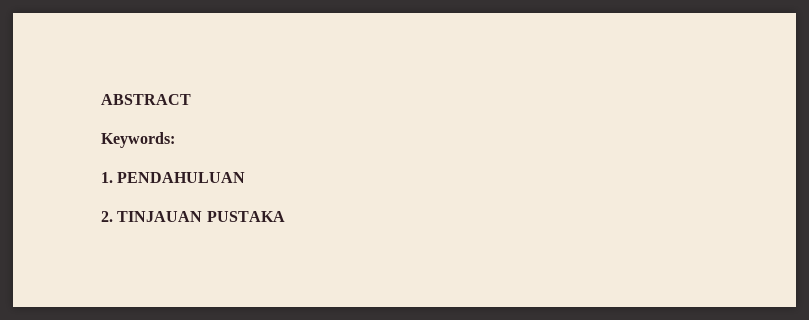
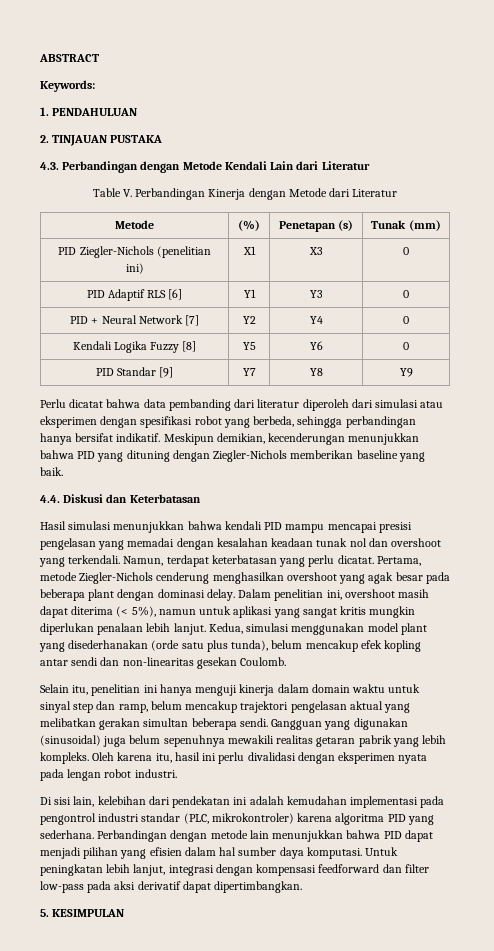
(285, 216) none -> [40,161,370,173] [92,188,398,200] [115,220,154,229] [238,220,260,231] [278,220,354,232] [371,220,441,231] [58,246,211,258] [125,263,144,274] [242,246,256,255] [308,247,323,255] [403,247,409,255] [86,289,183,301] [243,289,256,298] [309,290,323,298] [403,290,409,298] [70,315,199,326] [242,316,256,324] [309,316,323,324] [403,316,409,324] [72,341,197,353] [242,342,256,350] [309,341,323,350] [403,342,409,350] [95,367,174,378] [242,368,256,376] [309,368,323,376] [399,368,413,377] [40,399,444,411] [40,416,416,428] [40,433,420,445] [40,450,425,462] [40,467,63,476] [40,494,201,503] [40,521,412,533] [40,538,442,550] [39,555,421,567] [40,572,450,584] [40,589,430,601] [40,606,416,618] [40,623,427,635] [39,640,422,652] [40,657,287,669] [40,684,421,696] [40,701,411,713] [40,718,408,730] [40,735,447,747] [40,752,428,764] [40,769,177,781] [40,796,445,808] [40,813,434,825] [40,830,433,842] [40,847,399,859] [40,864,429,876] [40,881,303,893] [40,909,125,917] // 4.3. Perbandingan dengan Metode Kendali Lain dari Literatur // Table V. Perbandingan Kinerja dengan Metode dari Literatur // Metode | (%) | Penetapan (s) | Tunak (mm) // PID Ziegler-Nichols (penelitian ini) | X1 | X3 | 0 // PID Adaptif RLS [6] | Y1 | Y3 | 0 // PID + Neural Network [7] | Y2 | Y4 | 0 // Kendali Logika Fuzzy [8] | Y5 | Y6 | 0 // PID Standar [9] | Y7 | Y8 | Y9 // Perlu dicatat bahwa data pembanding dari literatur diperoleh dari simulasi atau eksperimen dengan spesifikasi robot yang berbeda, sehingga perbandingan hanya bersifat indikatif. Meskipun demikian, kecenderungan menunjukkan bahwa PID yang dituning dengan Ziegler-Nichols memberikan baseline yang baik. // 4.4. Diskusi dan Keterbatasan // Hasil simulasi menunjukkan bahwa kendali PID mampu mencapai presisi pengelasan yang memadai dengan kesalahan keadaan tunak nol dan overshoot yang terkendali. Namun, terdapat keterbatasan yang perlu dicatat. Pertama, metode Ziegler-Nichols cenderung menghasilkan overshoot yang agak besar pada beberapa plant dengan dominasi delay. Dalam penelitian ini, overshoot masih dapat diterima (< 5%), namun untuk aplikasi yang sangat kritis mungkin diperlukan penalaan lebih lanjut. Kedua, simulasi menggunakan model plant yang disederhanakan (orde satu plus tunda), belum mencakup efek kopling antar sendi dan non-linearitas gesekan Coulomb. // Selain itu, penelitian ini hanya menguji kinerja dalam domain waktu untuk sinyal step dan ramp, belum mencakup trajektori pengelasan aktual yang melibatkan gerakan simultan beberapa sendi. Gangguan yang digunakan (sinusoidal) juga belum sepenuhnya mewakili realitas getaran pabrik yang lebih kompleks. Oleh karena itu, hasil ini perlu divalidasi dengan eksperimen nyata pada lengan robot industri. // Di sisi lain, kelebihan dari pendekatan ini adalah kemudahan implementasi pada pengontrol industri standar (PLC, mikrokontroler) karena algoritma PID yang sederhana. Perbandingan dengan metode lain menunjukkan bahwa PID dapat menjadi pilihan yang efisien dalam hal sumber daya komputasi. Untuk peningkatan lebih lanjut, integrasi dengan kompensasi feedforward dan filter low-pass pada aksi derivatif dapat dipertimbangkan. // 5. KESIMPULAN

